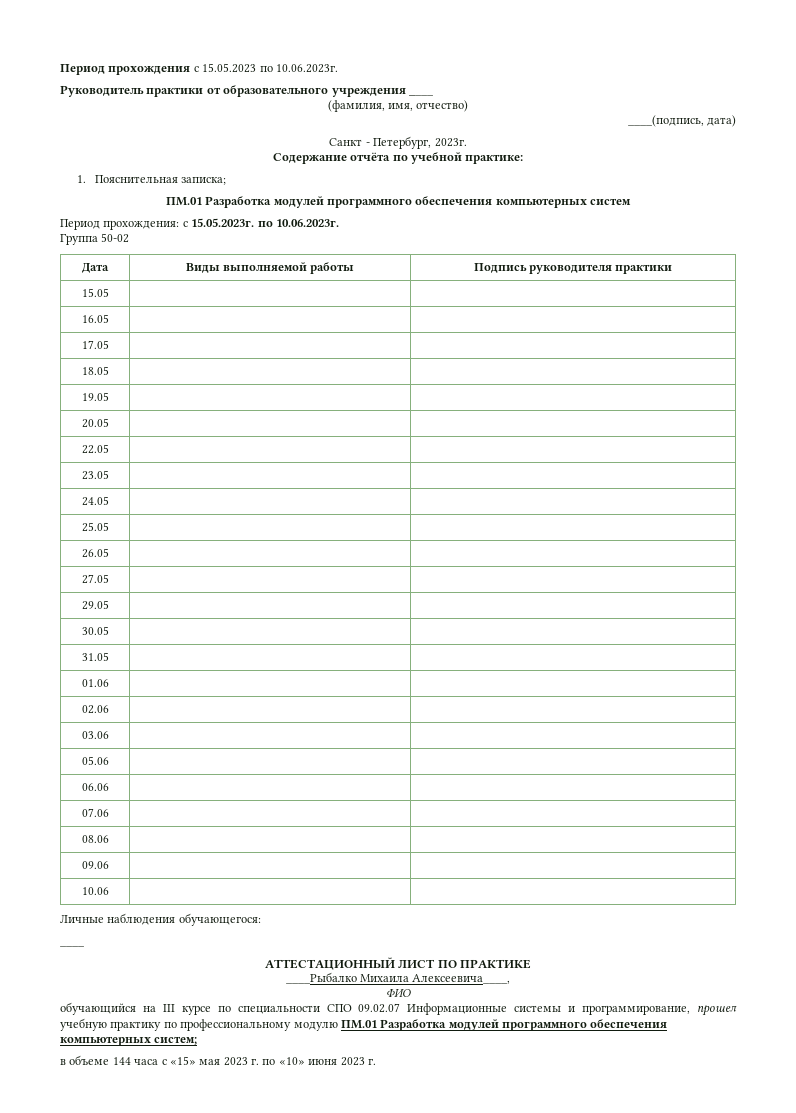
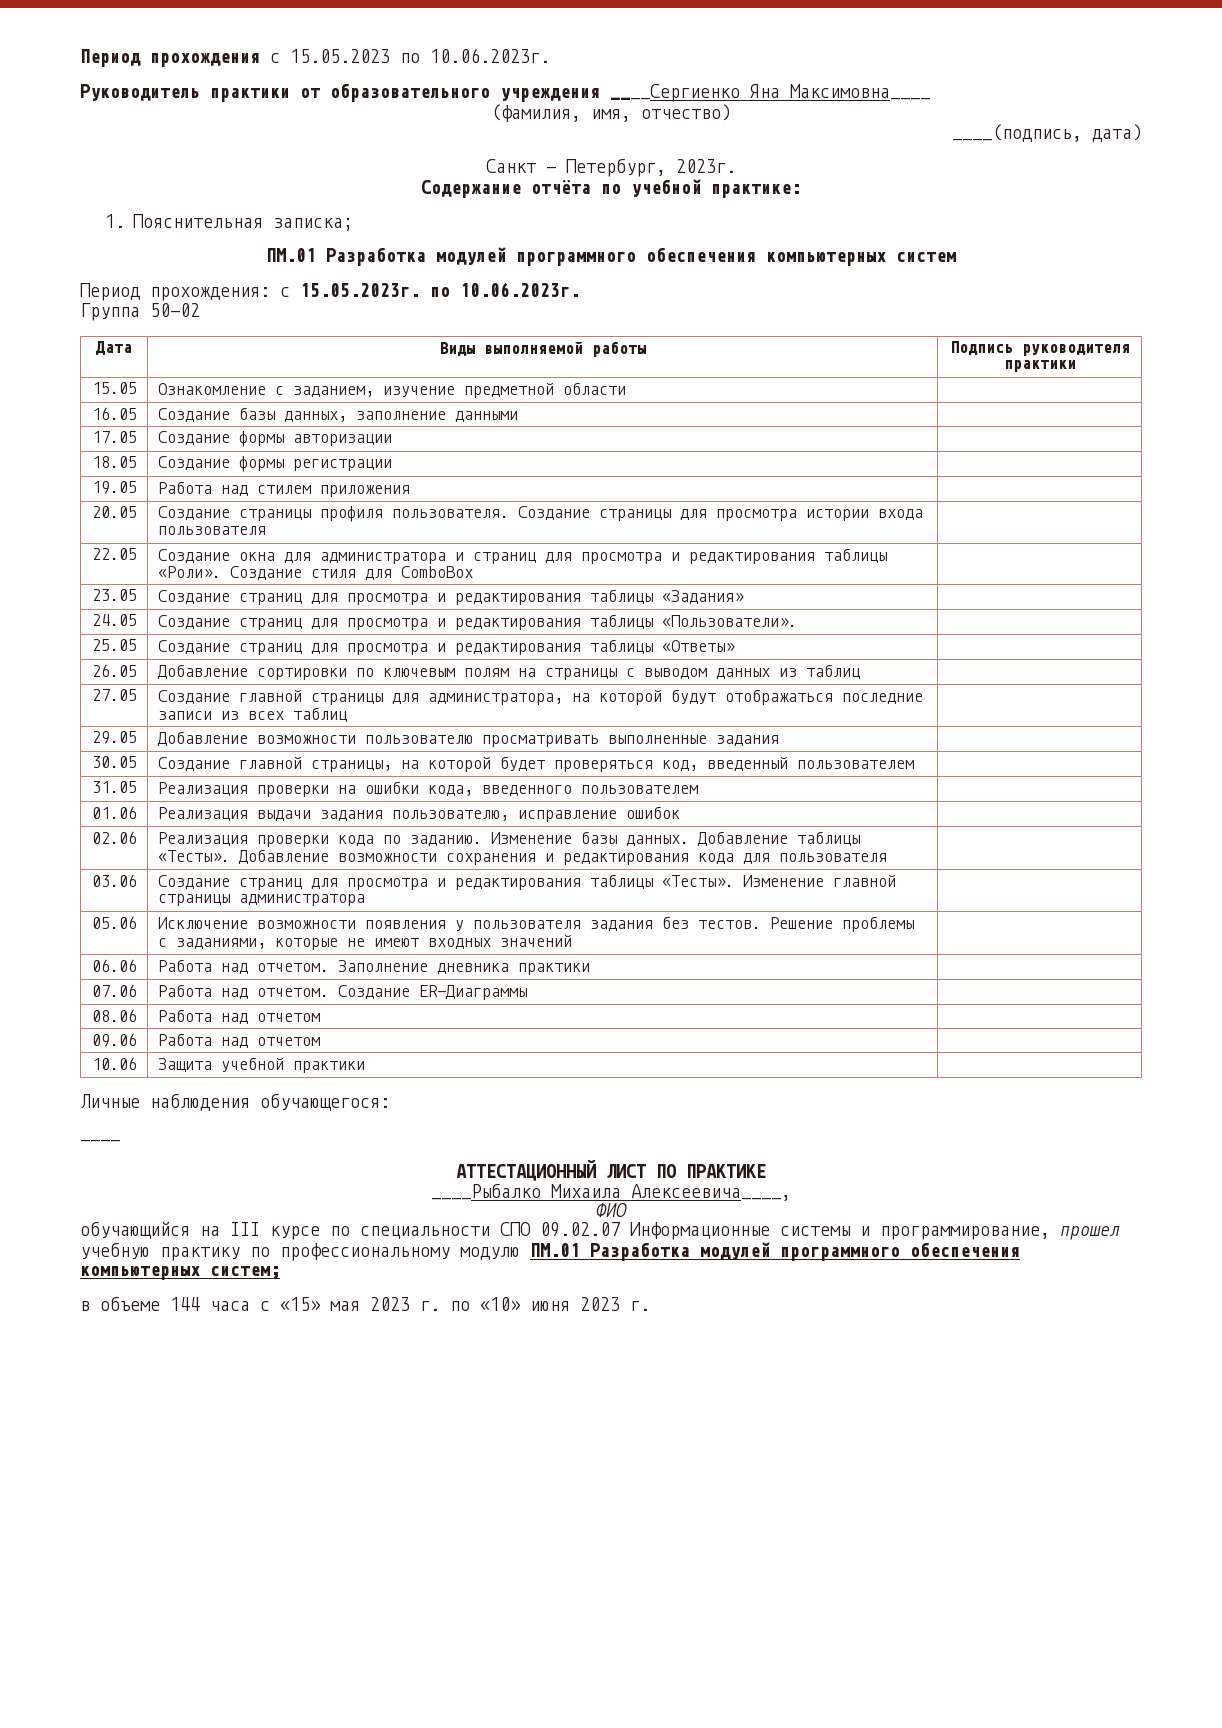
[408,94,434,96] ____ -> [610,84,930,102] ____Сергиенко Яна Максимовна____
[81,314,109,323] [81,340,109,349] [81,366,109,375] [81,392,109,401] [81,418,109,428] [81,444,109,454] [81,470,109,480] [81,496,109,506] [81,522,109,532] [81,548,109,558] [81,574,109,584] [81,600,109,610] [81,626,109,635] [81,652,109,661] [81,679,109,687] [81,705,109,714] [81,731,109,739] [81,756,109,765] [81,783,109,791] [81,808,109,817] [81,835,109,843] [81,861,109,869] [81,887,109,895] | // 16.05 | | // 17.05 | | // 18.05 | | // 19.05 | | // 20.05 | | // 22.05 | | // 23.05 | | // 24.05 | | // 25.05 | | // 26.05 | | // 27.05 | | // 29.05 | | // 30.05 | | // 31.05 | | // 01.06 | | // 02.06 | | // 03.06 | | // 05.06 | | // 06.06 | | // 07.06 | | // 08.06 | | // 09.06 | | // 10.06 | -> [157,382,626,398] [91,407,137,420] [157,407,518,422] [91,431,137,443] [157,431,392,447] [91,456,137,468] [157,456,392,472] [91,481,137,494] [157,481,410,497] [91,506,137,518] [157,506,923,522] [157,526,266,535] [91,548,137,560] [157,548,887,564] [157,566,473,580] [91,589,137,601] [157,589,744,605] [91,614,137,626] [157,614,797,630] [91,639,137,651] [157,639,735,655] [91,664,137,677] [156,664,860,680] [91,689,137,701] [157,689,923,705] [157,707,347,722] [91,731,137,744] [156,731,779,747] [91,756,137,768] [157,756,914,772] [91,781,137,793] [157,781,698,797] [91,806,137,819] [157,806,680,822] [91,831,137,844] [157,831,860,847] [157,849,887,865] [91,874,137,887] [157,874,896,890] [157,894,365,906] [91,916,137,929] [157,916,914,932] [157,934,572,950] [91,959,137,972] [157,959,590,975] [91,984,137,997] [157,984,527,1000] [91,1009,137,1022] [157,1009,320,1024] [91,1033,137,1047] [157,1033,320,1048] [91,1057,137,1070] [157,1057,365,1073] Ознакомление с заданием, изучение предметной области | // 16.05 | Создание базы данных, заполнение данными | // 17.05 | Создание формы авторизации | // 18.05 | Создание формы регистрации | // 19.05 | Работа над стилем приложения | // 20.05 | Создание страницы профиля пользователя. Создание страницы для просмотра истории входа пользователя | // 22.05 | Создание окна для администратора и страниц для просмотра и редактирования таблицы «Роли». Создание стиля для ComboBox | // 23.05 | Создание страниц для просмотра и редактирования таблицы «Задания» | // 24.05 | Создание страниц для просмотра и редактирования таблицы «Пользователи». | // 25.05 | Создание страниц для просмотра и редактирования таблицы «Ответы» | // 26.05 | Добавление сортировки по ключевым полям на страницы с выводом данных из таблиц | // 27.05 | Создание главной страницы для администратора, на которой будут отображаться последние записи из всех таблиц | // 29.05 | Добавление возможности пользователю просматривать выполненные задания | // 30.05 | Создание главной страницы, на которой будет проверяться код, введенный пользователем | // 31.05 | Реализация проверки на ошибки кода, введенного пользователем | // 01.06 | Реализация выдачи задания пользователю, исправление ошибок | // 02.06 | Реализация проверки кода по заданию. Изменение базы данных. Добавление таблицы «Тесты». Добавление возможности сохранения и редактирования кода для пользователя | // 03.06 | Создание страниц для просмотра и редактирования таблицы «Тесты». Изменение главной страницы администратора | // 05.06 | Исключение возможности появления у пользователя задания без тестов. Решение проблемы с заданиями, которые не имеют входных значений | // 06.06 | Работа над отчетом. Заполнение дневника практики | // 07.06 | Работа над отчетом. Создание ER-Диаграммы | // 08.06 | Работа над отчетом | // 09.06 | Работа над отчетом | // 10.06 | Защита учебной практики

